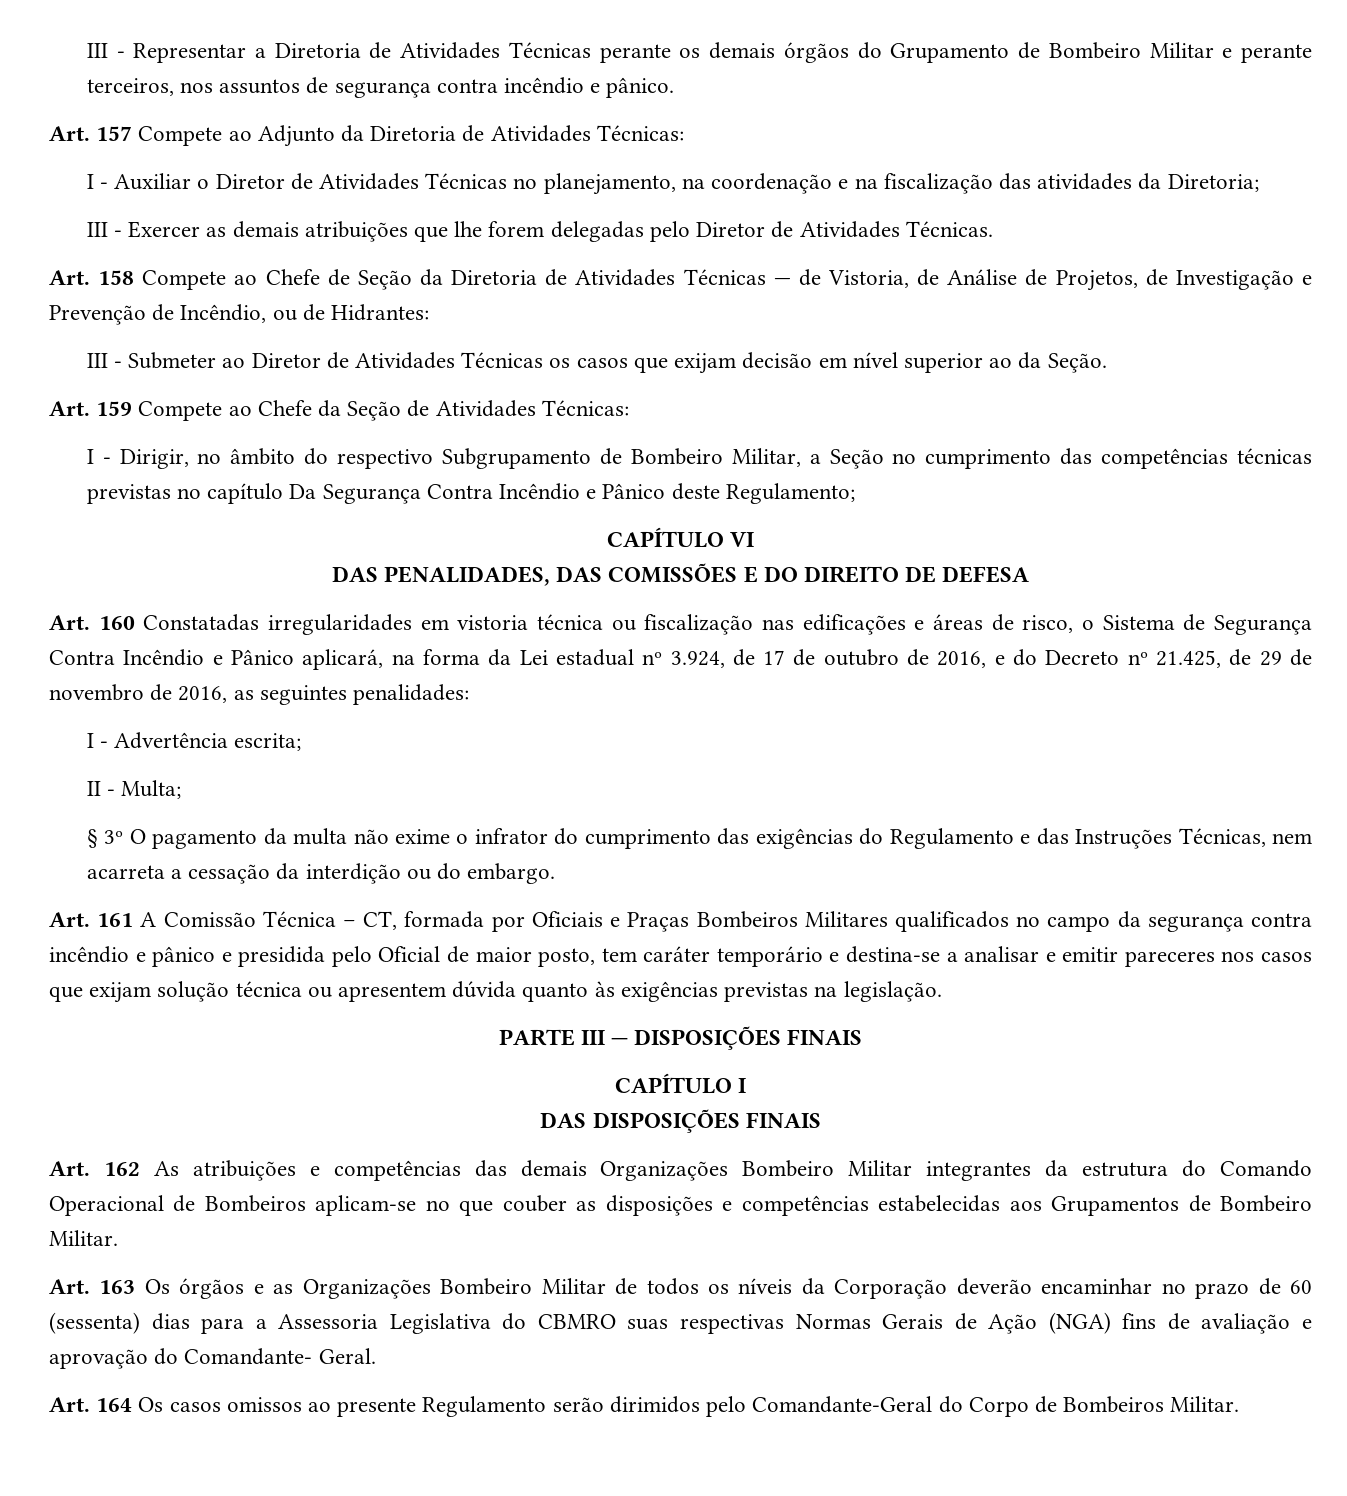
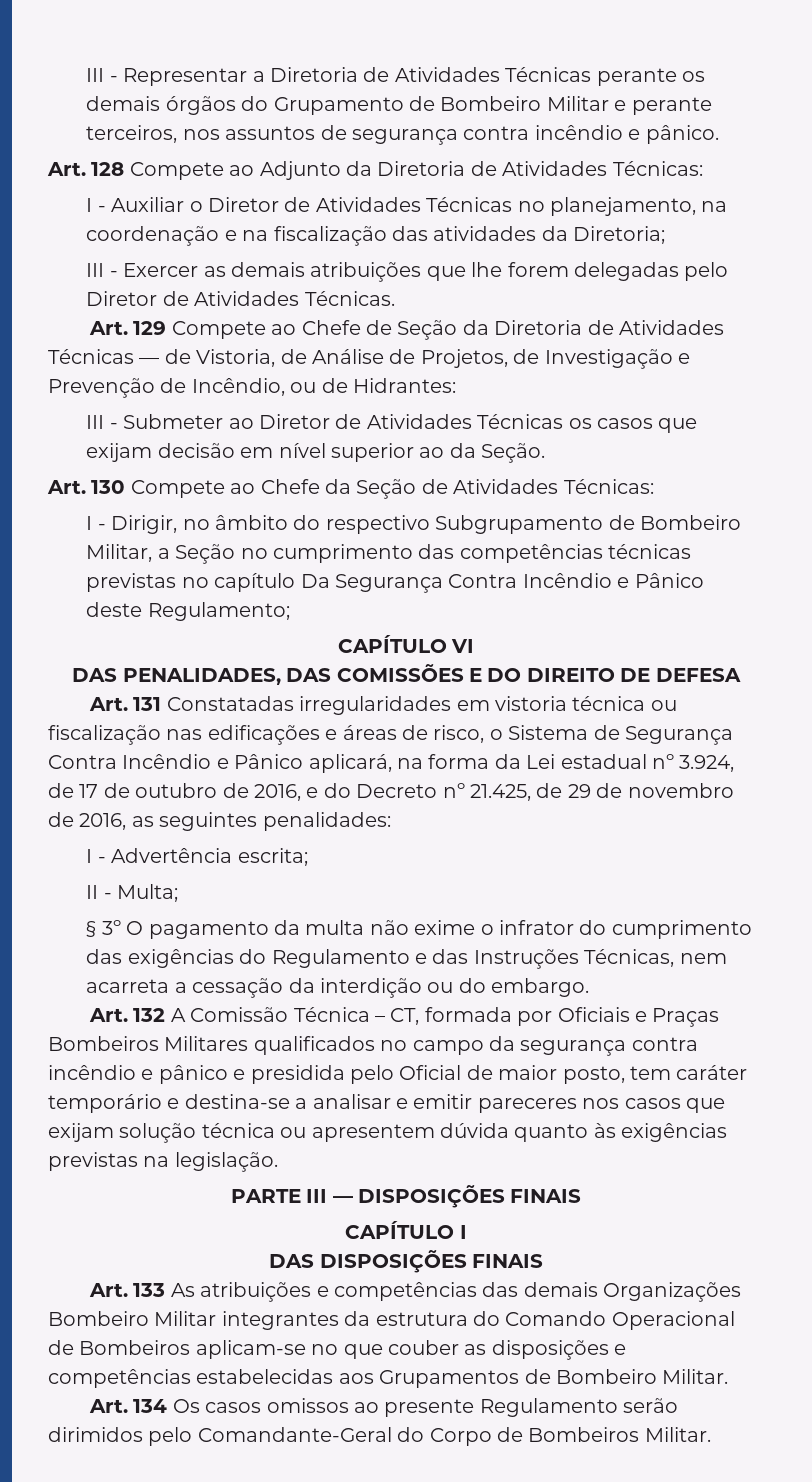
[96,126,133,141] 157 -> [91,162,125,176] 128
[98,270,135,285] 158 -> [133,321,167,335] 129
[96,401,133,416] 159 -> [91,480,126,494] 130
[98,616,135,630] 160 -> [133,697,162,711] 131
[97,913,134,927] 161 -> [133,1008,166,1022] 132
[103,1162,140,1176] 162 -> [133,1283,166,1297] 133
[99,1278,1313,1299] [49,1312,1313,1334] [49,1348,376,1369] [49,1397,133,1412] 163 Os órgãos e as Organizações Bombeiro Militar de todos os níveis da Corporação deverão encaminhar no prazo de 60 (sessenta) dias para a Assessoria Legislativa do CBMRO suas respectivas Normas Gerais de Ação (NGA) fins de avaliação e aprovação do Comandante- Geral. // Art. 164 -> [133,1399,168,1413] 134

